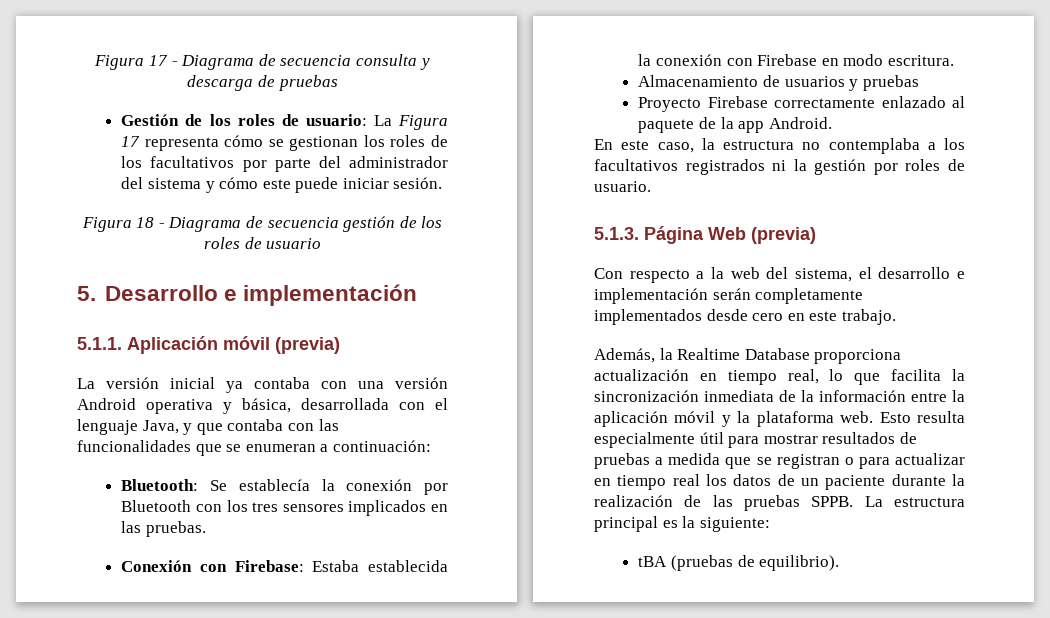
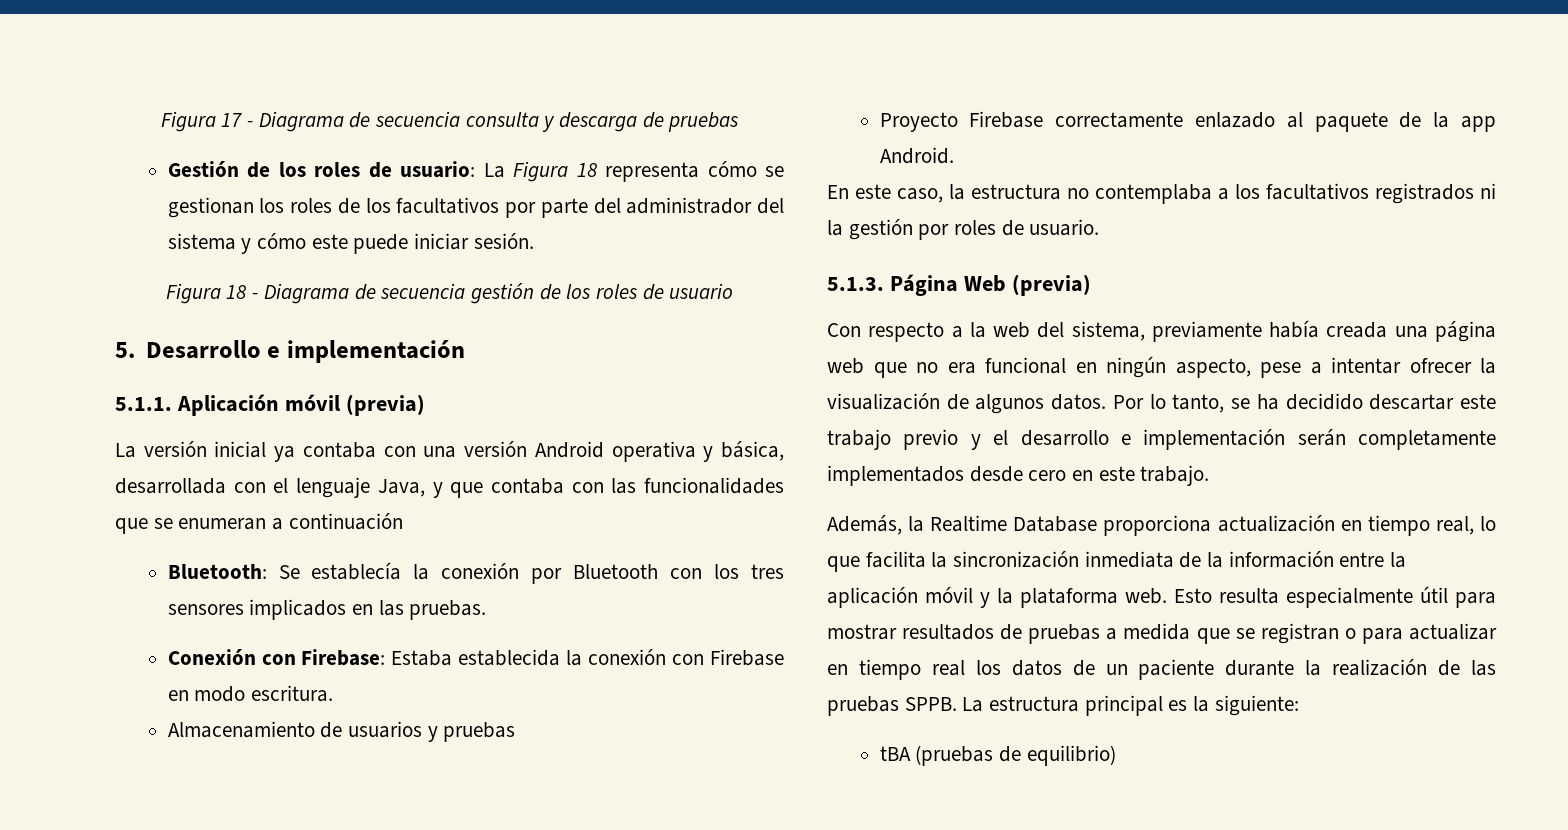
[121,136,141,147] 17 -> [576,163,597,177] 18
[332,440,431,452] continuación: -> [288,513,403,530] continuación
(852, 275) none -> [1151,320,1496,342] [827,356,1496,378] [827,393,1496,414] [827,429,981,450] previamente había creada una página web que no era funcional en ningún aspecto, pese a intentar ofrecer la visualización de algunos datos. Por lo tanto, se ha decidido descartar este trabajo previo y
[759,555,840,571] equilibrio). -> [1026,745,1116,766] equilibrio)

